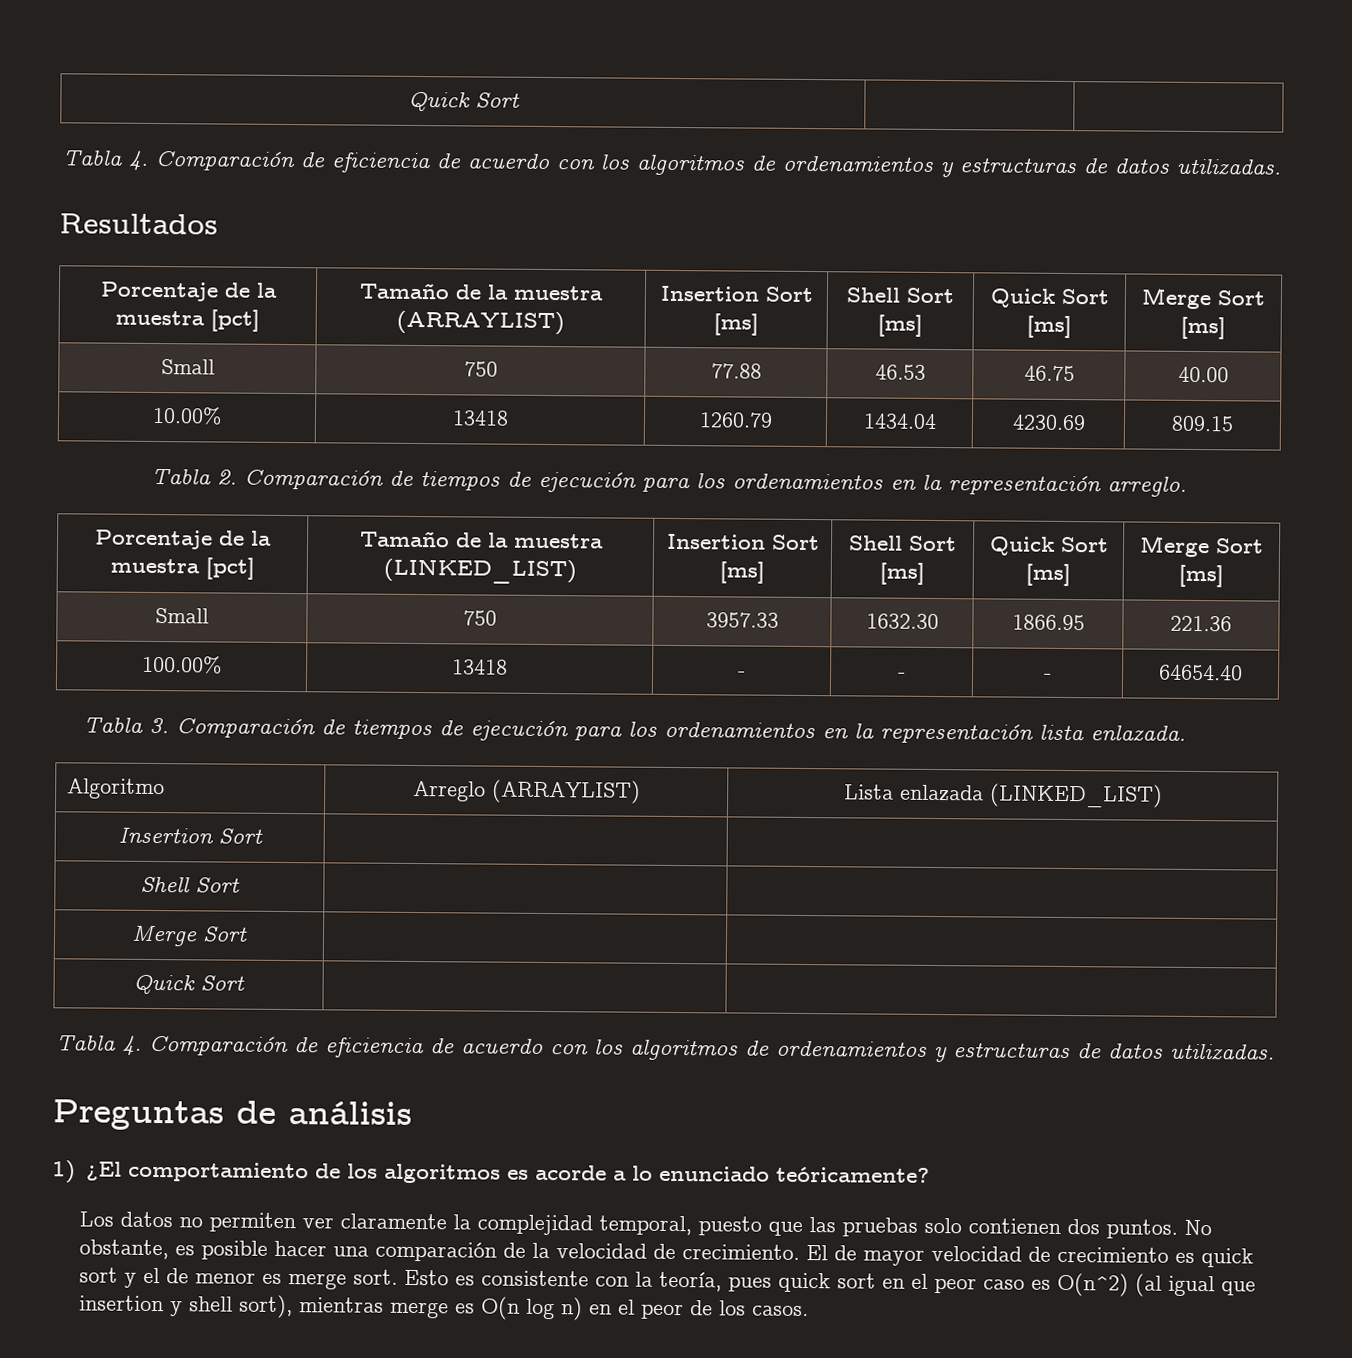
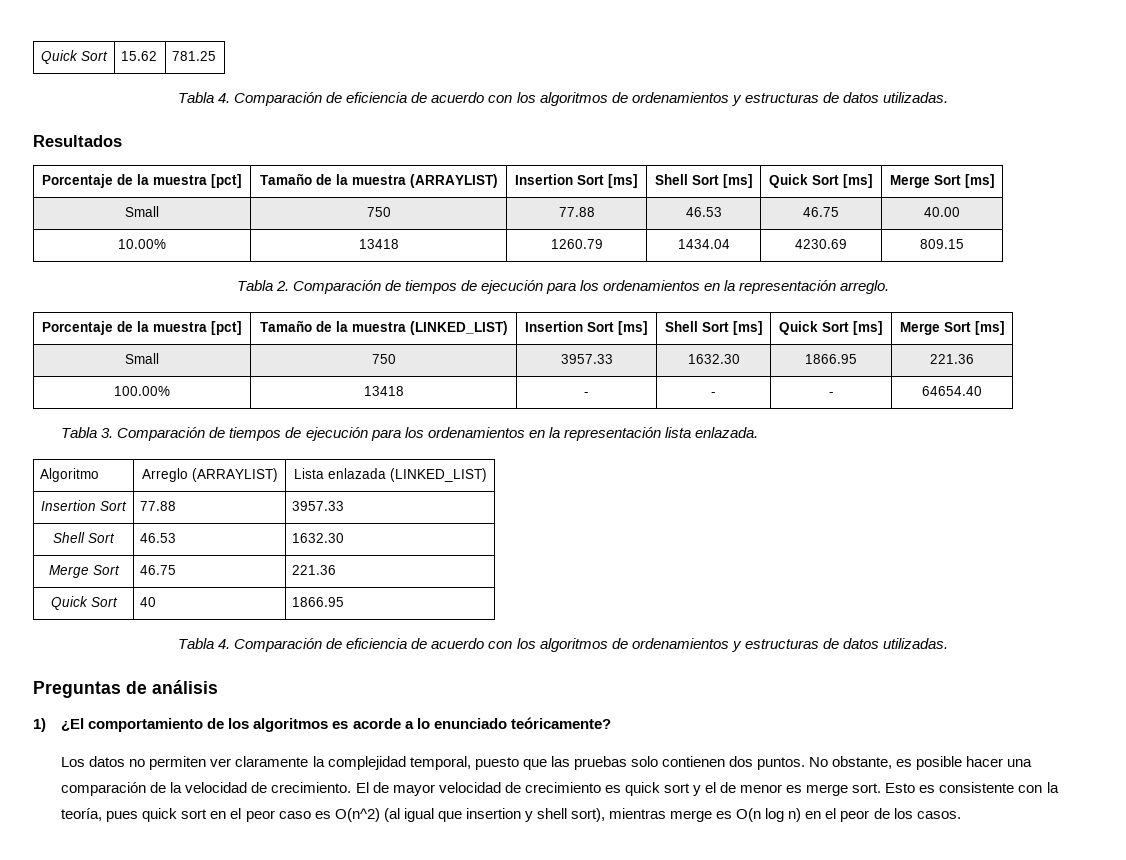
[407,91,520,112] Quick Sort | | -> [41,50,108,64] [120,51,157,61] [171,51,216,61] Quick Sort | 15.62 | 781.25
(263, 836) | -> [139,501,176,511] [291,501,344,511] 77.88 | 3957.33
(241, 885) | -> [139,533,176,543] [291,533,344,543] 46.53 | 1632.30
[133,974,246,995] | // Quick Sort | | -> [139,565,176,575] [291,565,336,575] [50,596,118,610] [139,597,156,607] [291,597,344,607] 46.75 | 221.36 // Quick Sort | 40 | 1866.95

